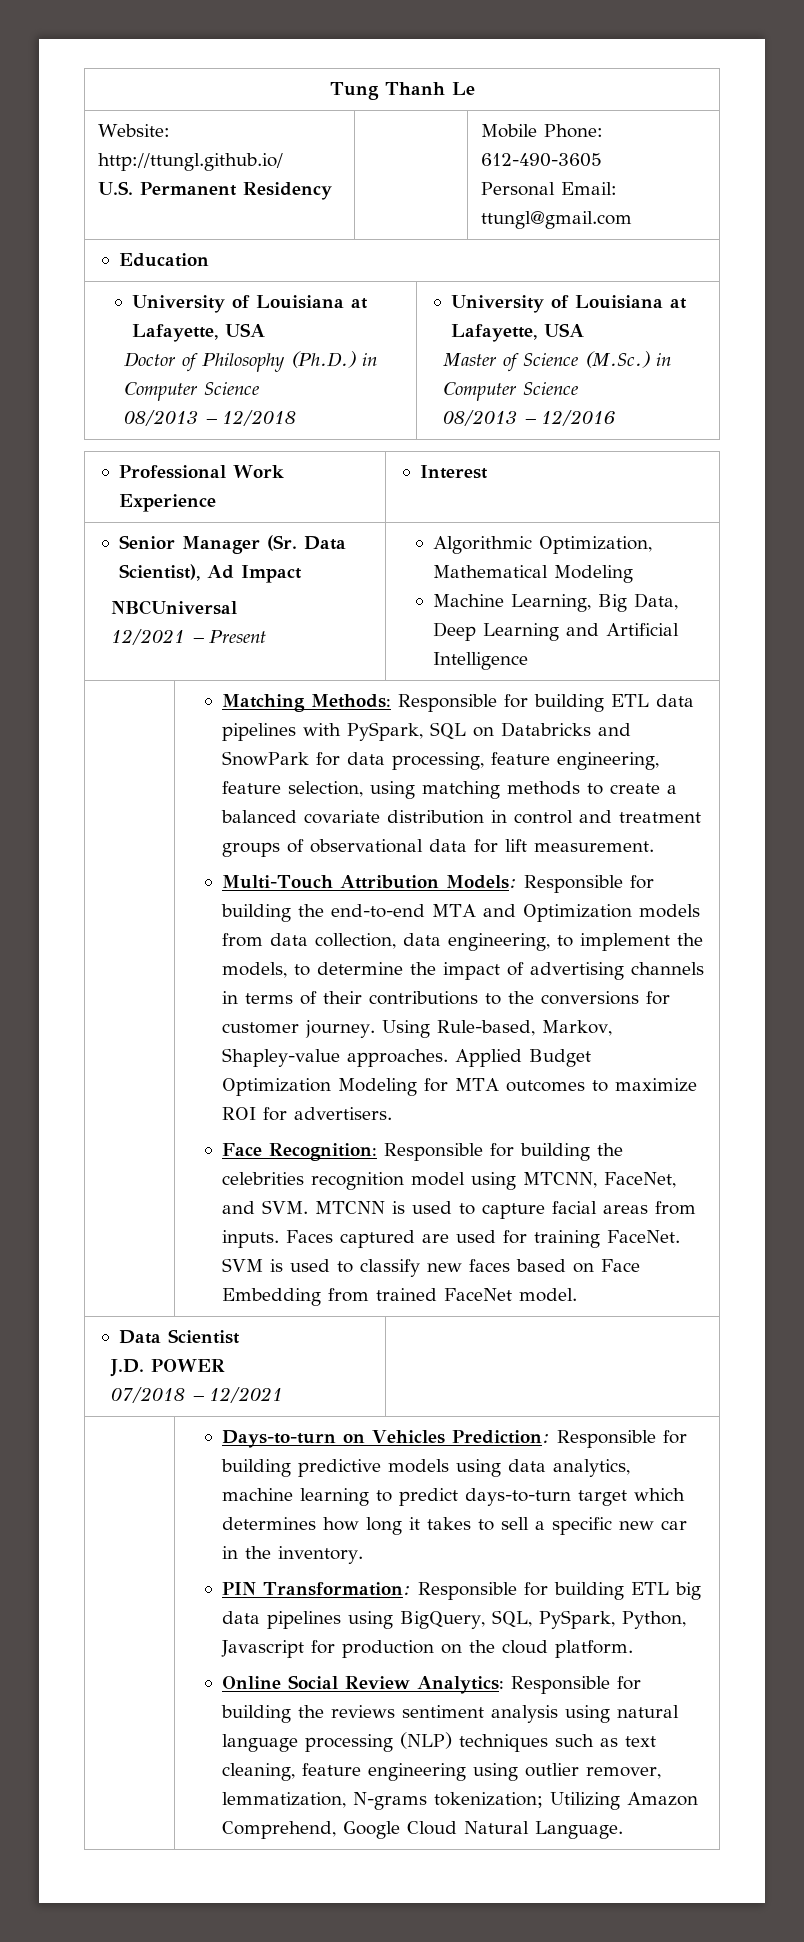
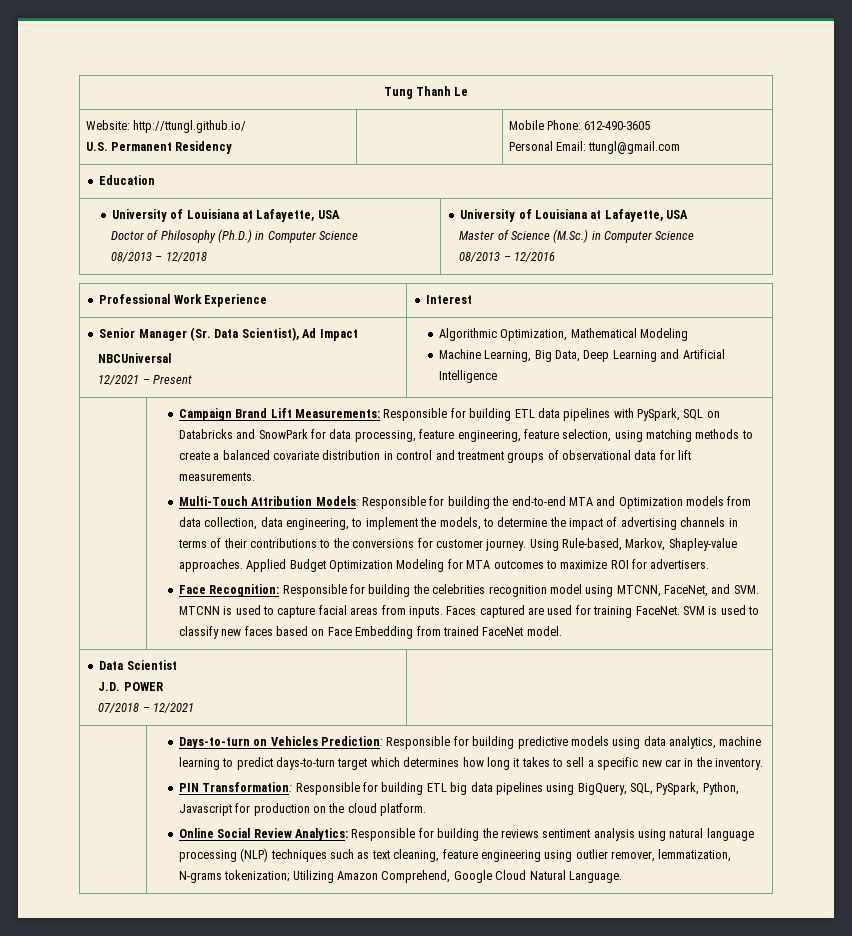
[222,694,392,712] Matching Methods: -> [178,408,381,421] Campaign Brand Lift Measurements:
[534,841,655,852] measurement. -> [178,472,255,481] measurements.

